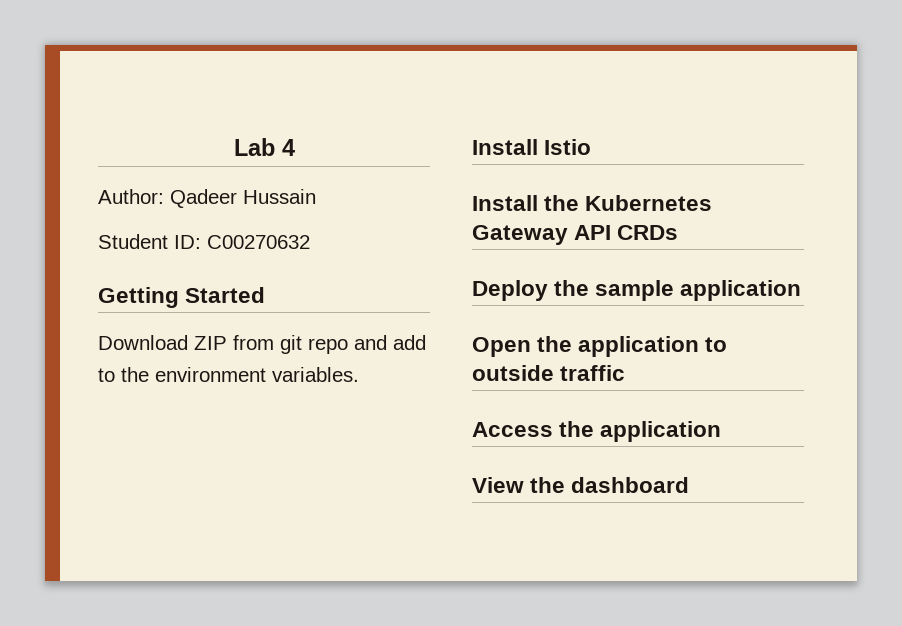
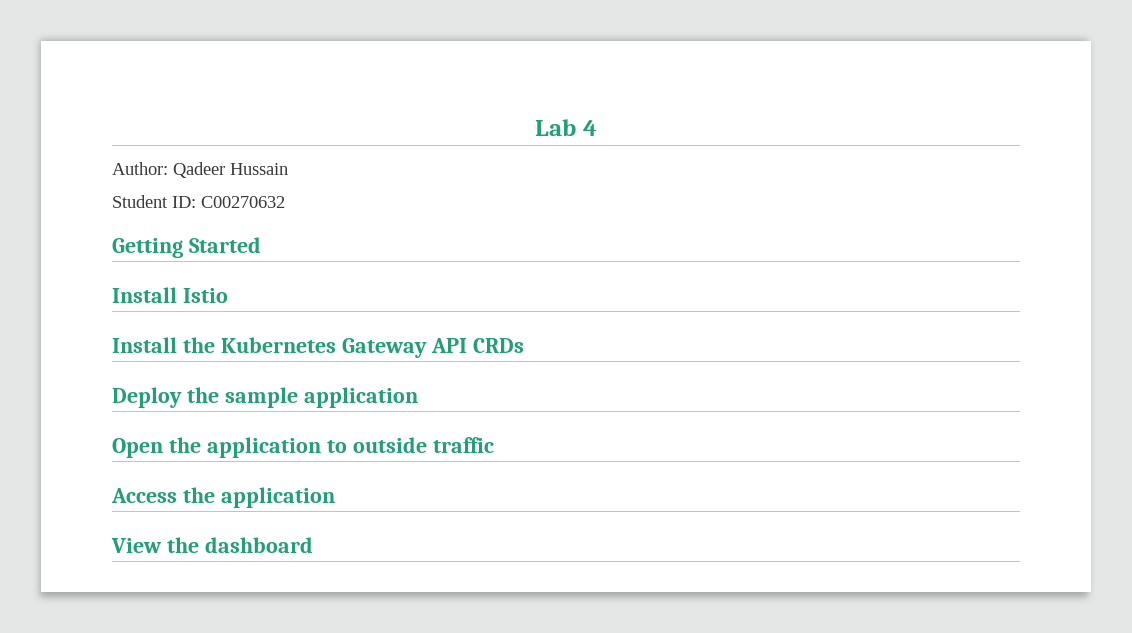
[98,335,426,354] [98,367,359,382] // Download ZIP from git repo and add to the environment variables. -> (261, 245) none

